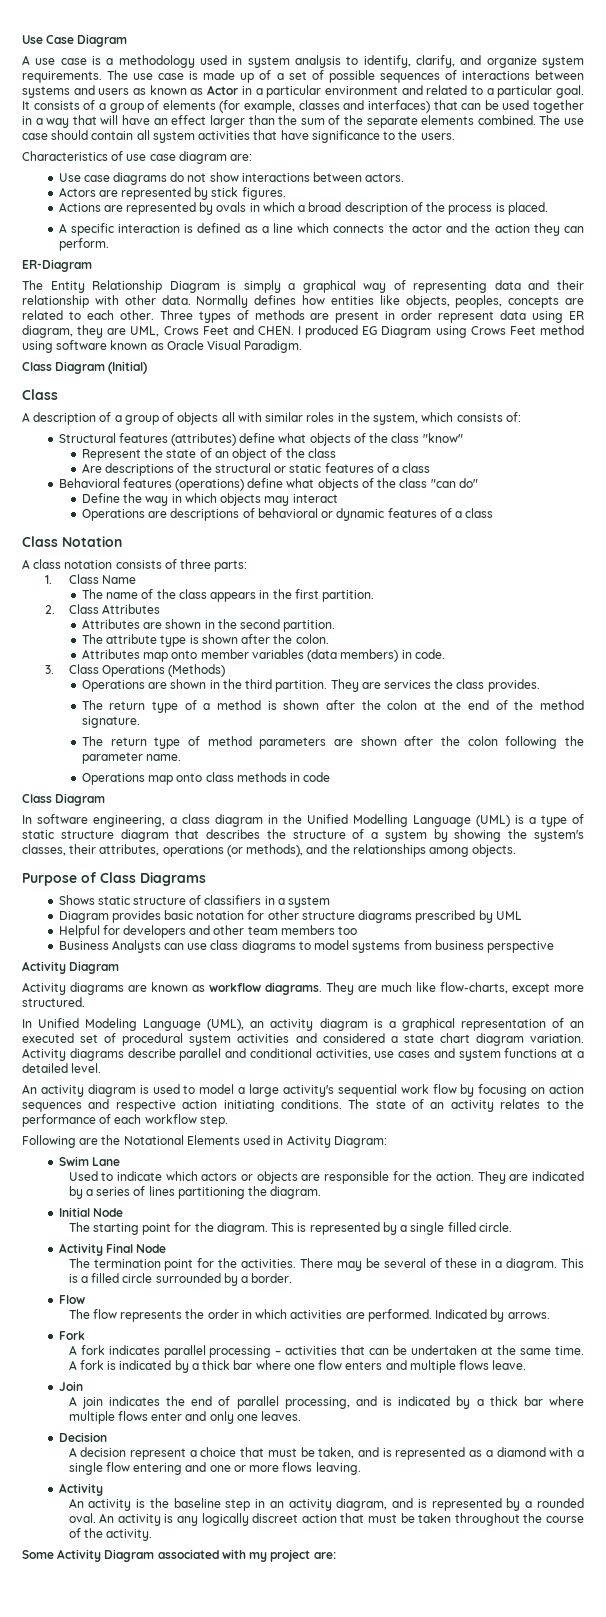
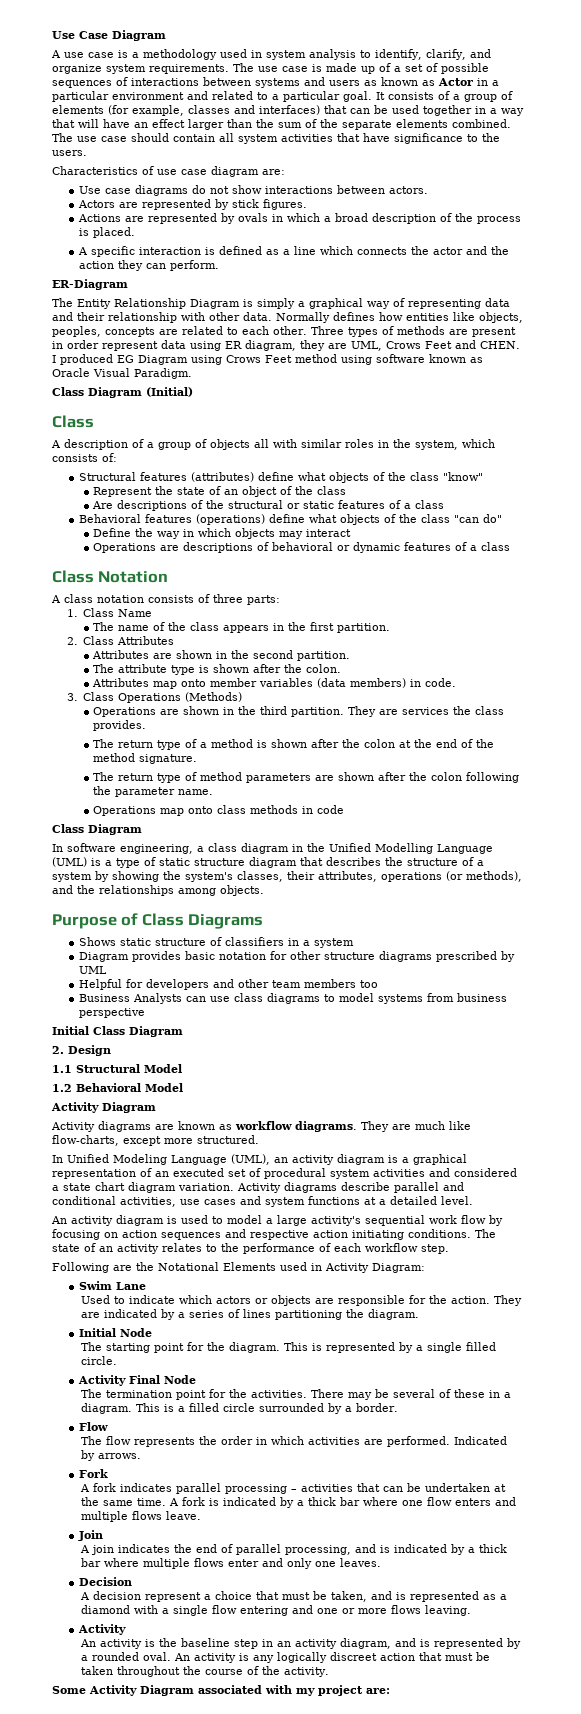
(555, 947) none -> [52,1026,183,1037] [52,1045,111,1056] [52,1064,182,1073] [52,1083,183,1092] // Initial Class Diagram // 2. Design // 1.1 Structural Model // 1.2 Behavioral Model

